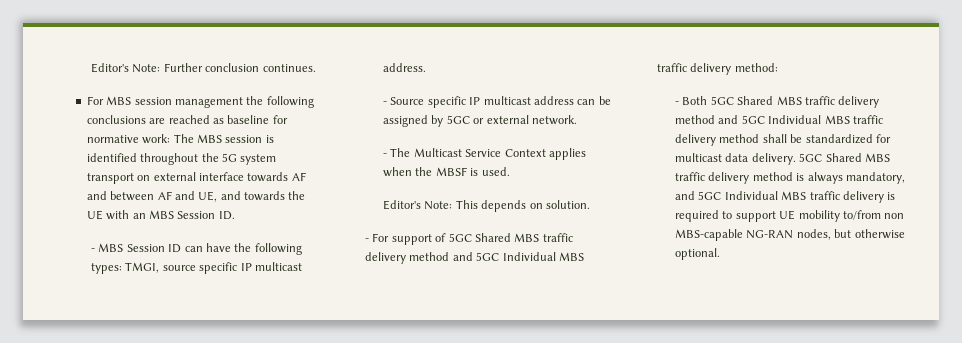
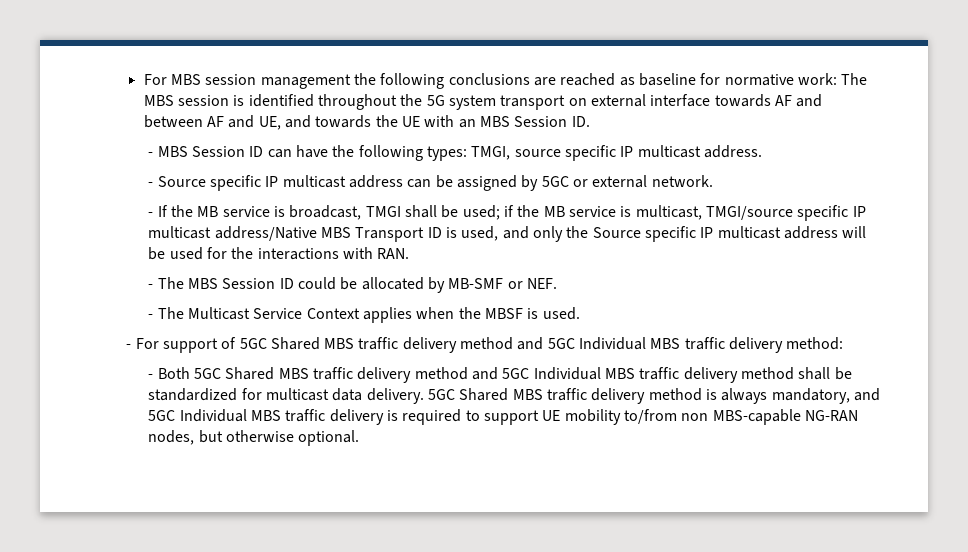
[91,63,316,73] Editor's Note: Further conclusion continues. // -> (143, 79) none
(577, 120) none -> [148,205,866,221] [148,226,867,242] [148,247,410,260] [148,277,557,293] // - If the MB service is broadcast, TMGI shall be used; if the MB service is multicast, TMGI/source specific IP multicast address/Native MBS Transport ID is used, and only the Source specific IP multicast address will be used for the interactions with RAN. // - The MBS Session ID could be allocated by MB-SMF or NEF.
[383,200,590,212] // Editor's Note: This depends on solution. -> (580, 313) none

